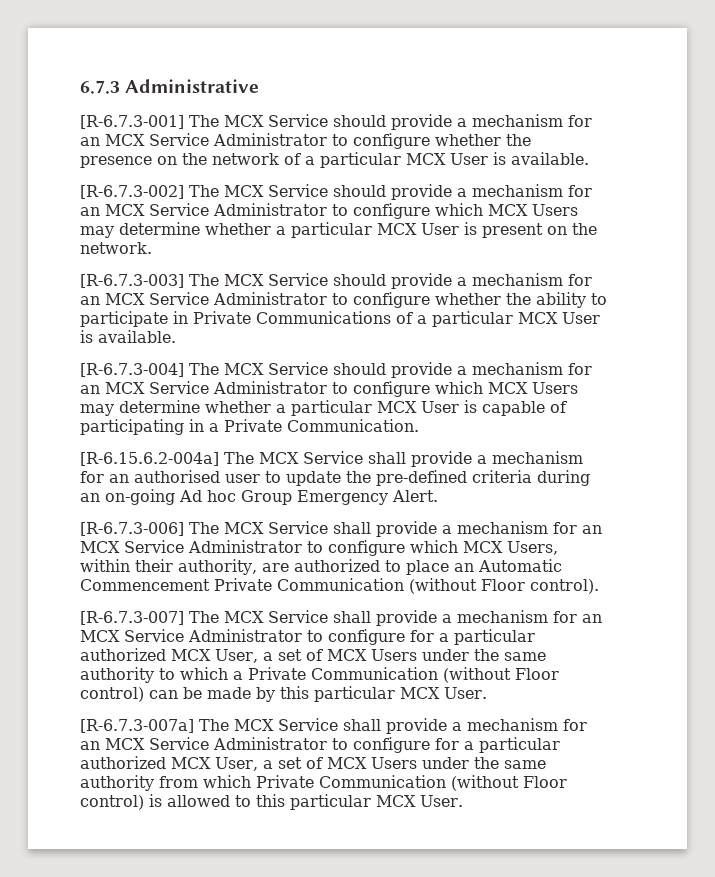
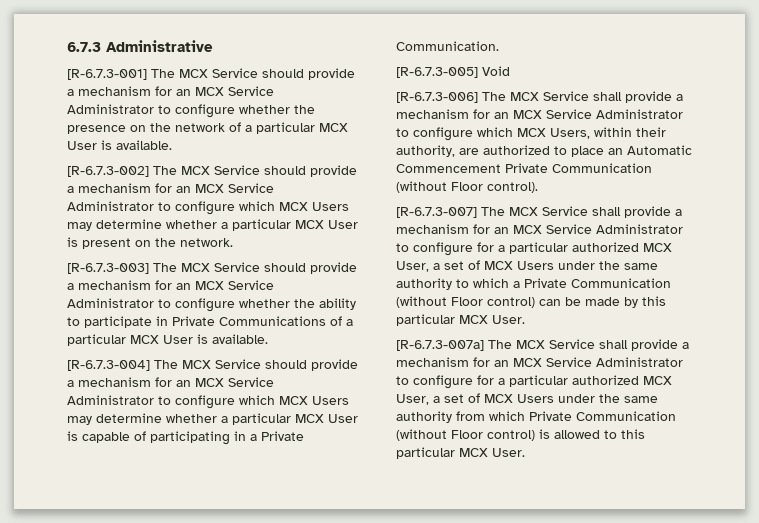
[80,451,583,467] [80,470,590,486] [80,489,438,505] [R-6.15.6.2-004a] The MCX Service shall provide a mechanism for an authorised user to update the pre-defined criteria during an on-going Ad hoc Group Emergency Alert. -> [396,66,510,78] [R-6.7.3-005] Void

